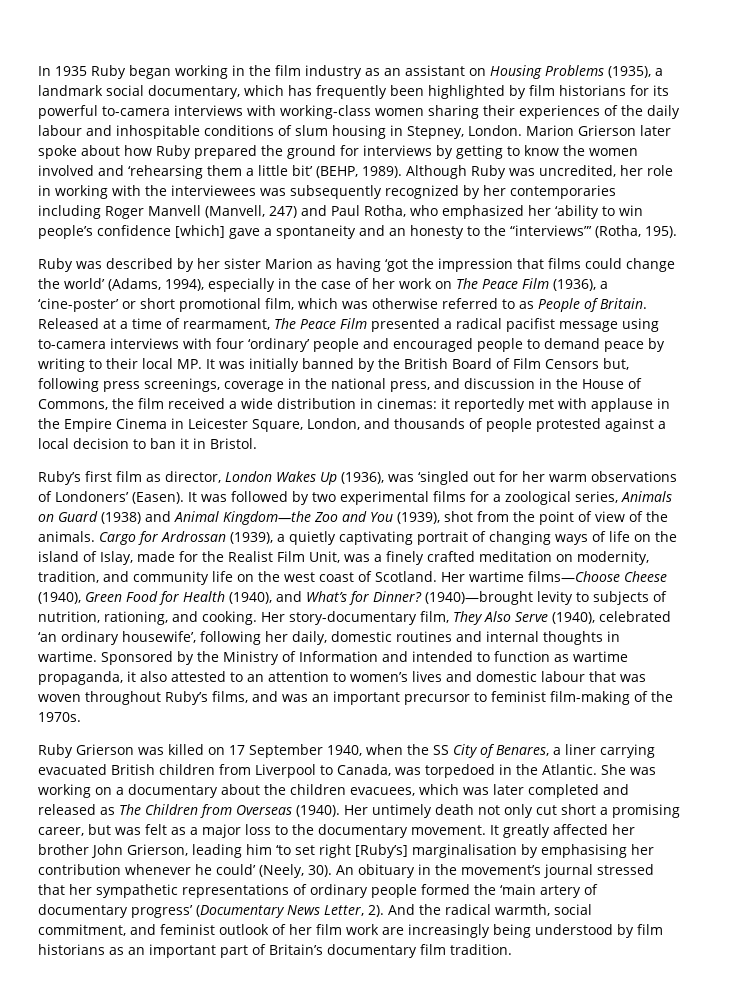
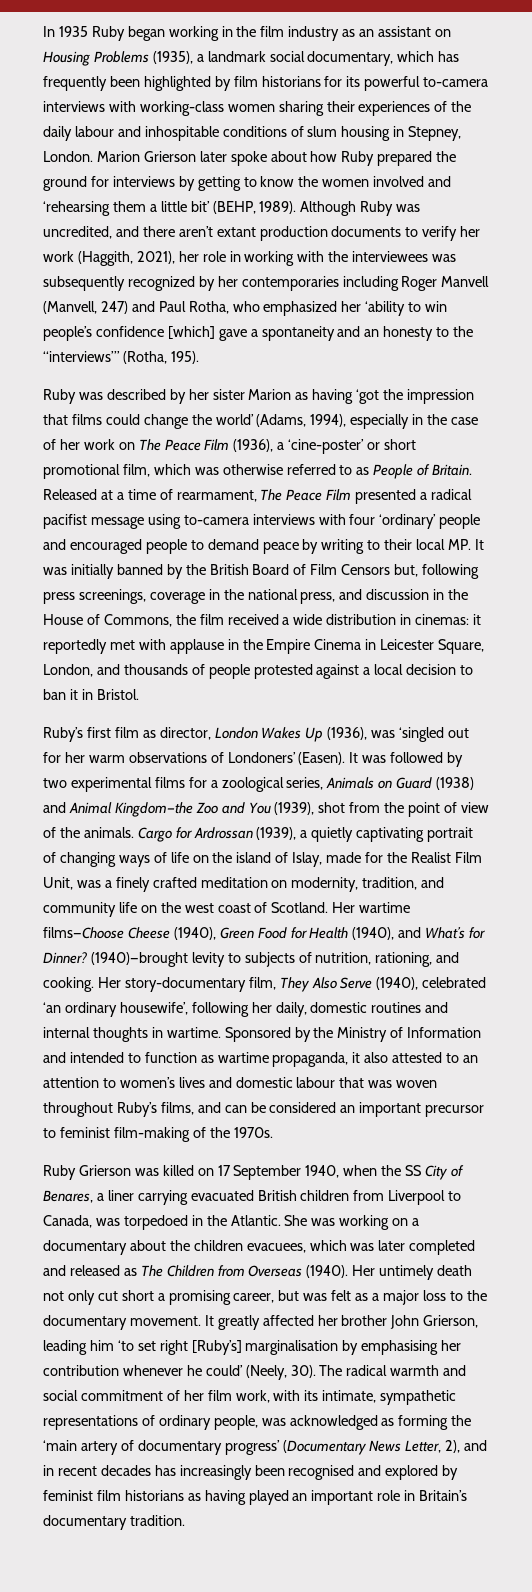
(616, 171) none -> [115,226,481,241] [43,251,175,266] and there aren’t extant production documents to verify her work (Haggith, 2021),
[282,694,308,702] was -> [224,1102,337,1113] can be considered
[336,864,654,878] [38,884,470,898] An obituary in the movement’s journal stressed that her sympathetic representations of ordinary people formed -> [319,1365,467,1376] [43,1390,457,1405] [43,1415,449,1430] The radical warmth and social commitment of her film work, with its intimate, sympathetic representations of ordinary people, was acknowledged as forming
[368,904,592,917] [38,924,663,938] [38,944,266,958] 2). And the radical warmth, social commitment, and feminist outlook of her film work are increasingly being understood by film historians as an important part of -> [445,1440,488,1453] [43,1465,459,1480] [43,1490,416,1505] 2), and in recent decades has increasingly been recognised and explored by feminist film historians as having played an important role in
[420,944,446,955] film -> (127, 1522) none

